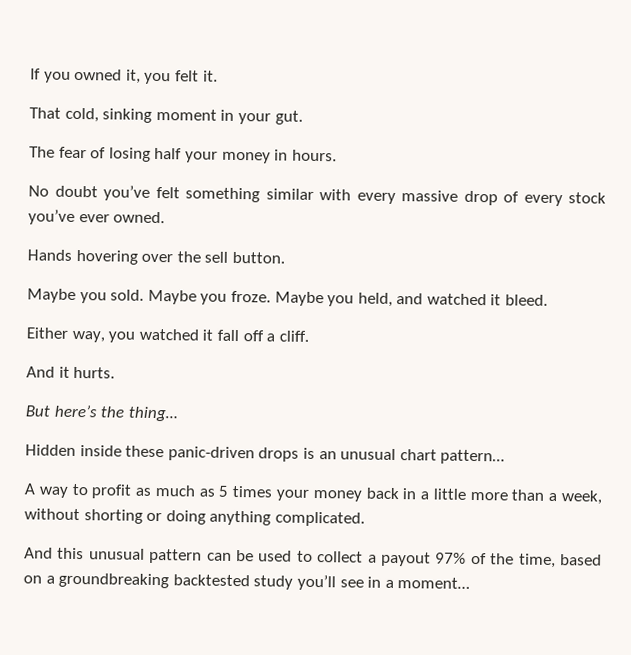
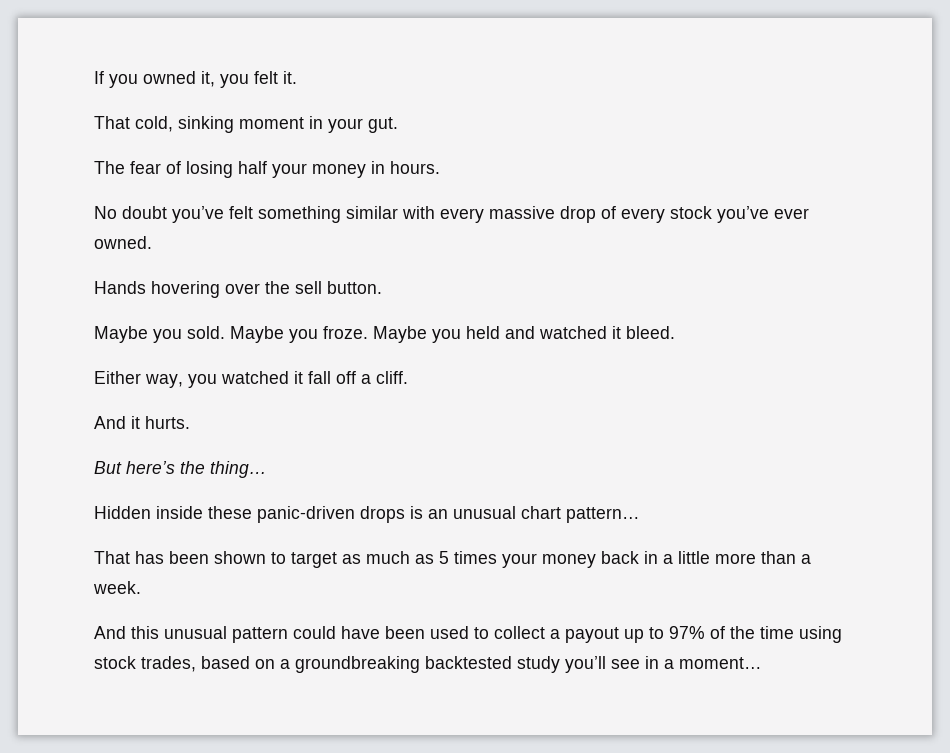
[357,292,393,307] held, -> [466,326,500,339] held
[24,483,133,499] A way to profit -> [94,551,337,568] That has been shown to target
[561,490,602,505] [24,508,365,527] week, without shorting or doing anything complicated. -> [93,581,141,594] week.
[206,550,254,562] can be -> [293,626,425,639] could have been
(431, 559) none -> [624,627,664,643] up to
[517,553,556,569] time, -> [760,626,842,643] [94,656,196,672] time using stock trades,

